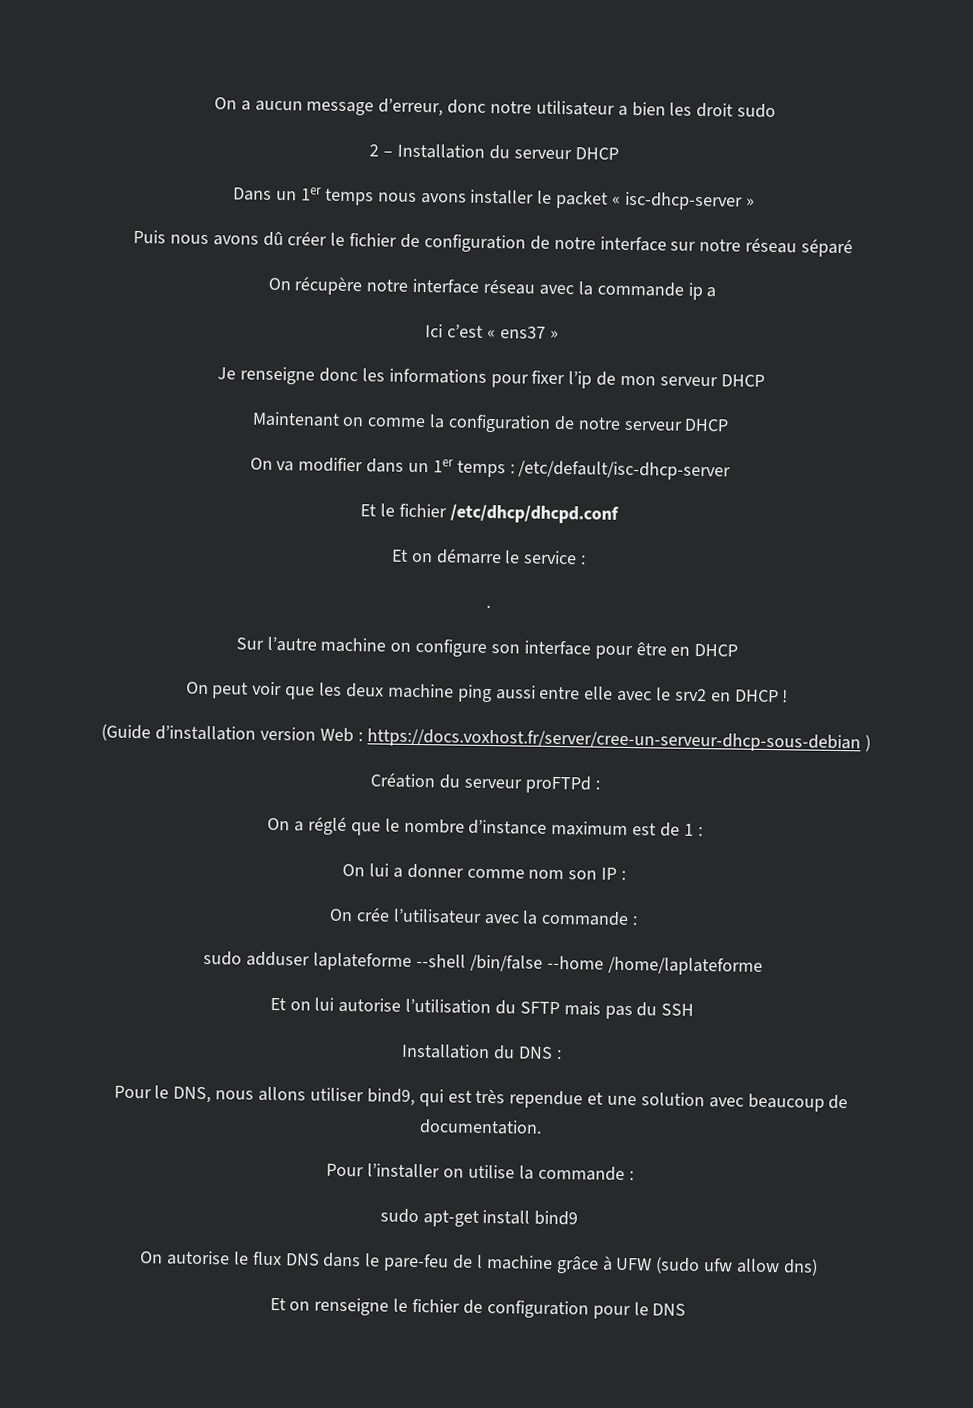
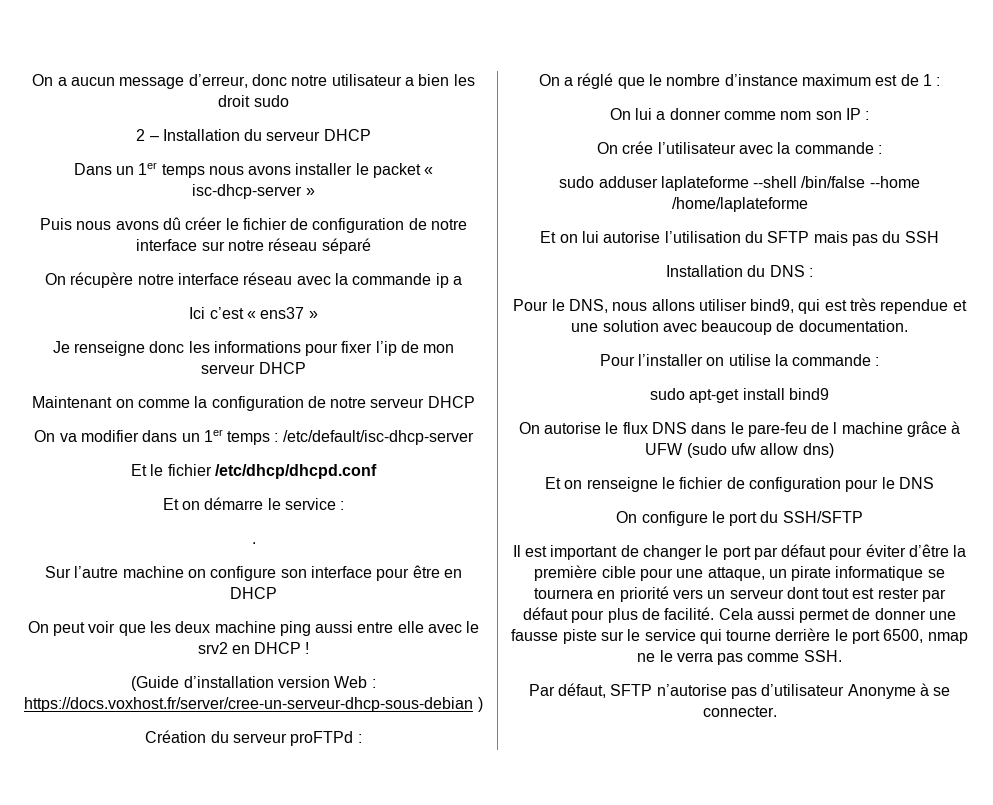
(687, 1309) none -> [616,511,863,526] [512,544,967,560] [534,565,945,581] [533,586,947,602] [522,607,957,623] [511,628,968,644] [637,650,842,665] [528,683,951,699] [702,706,777,717] // On configure le port du SSH/SFTP // Il est important de changer le port par défaut pour éviter d’être la première cible pour une attaque, un pirate informatique se tournera en priorité vers un serveur dont tout est rester par défaut pour plus de facilité. Cela aussi permet de donner une fausse piste sur le service qui tourne derrière le port 6500, nmap ne le verra pas comme SSH. // Par défaut, SFTP n’autorise pas d’utilisateur Anonyme à se connecter.

